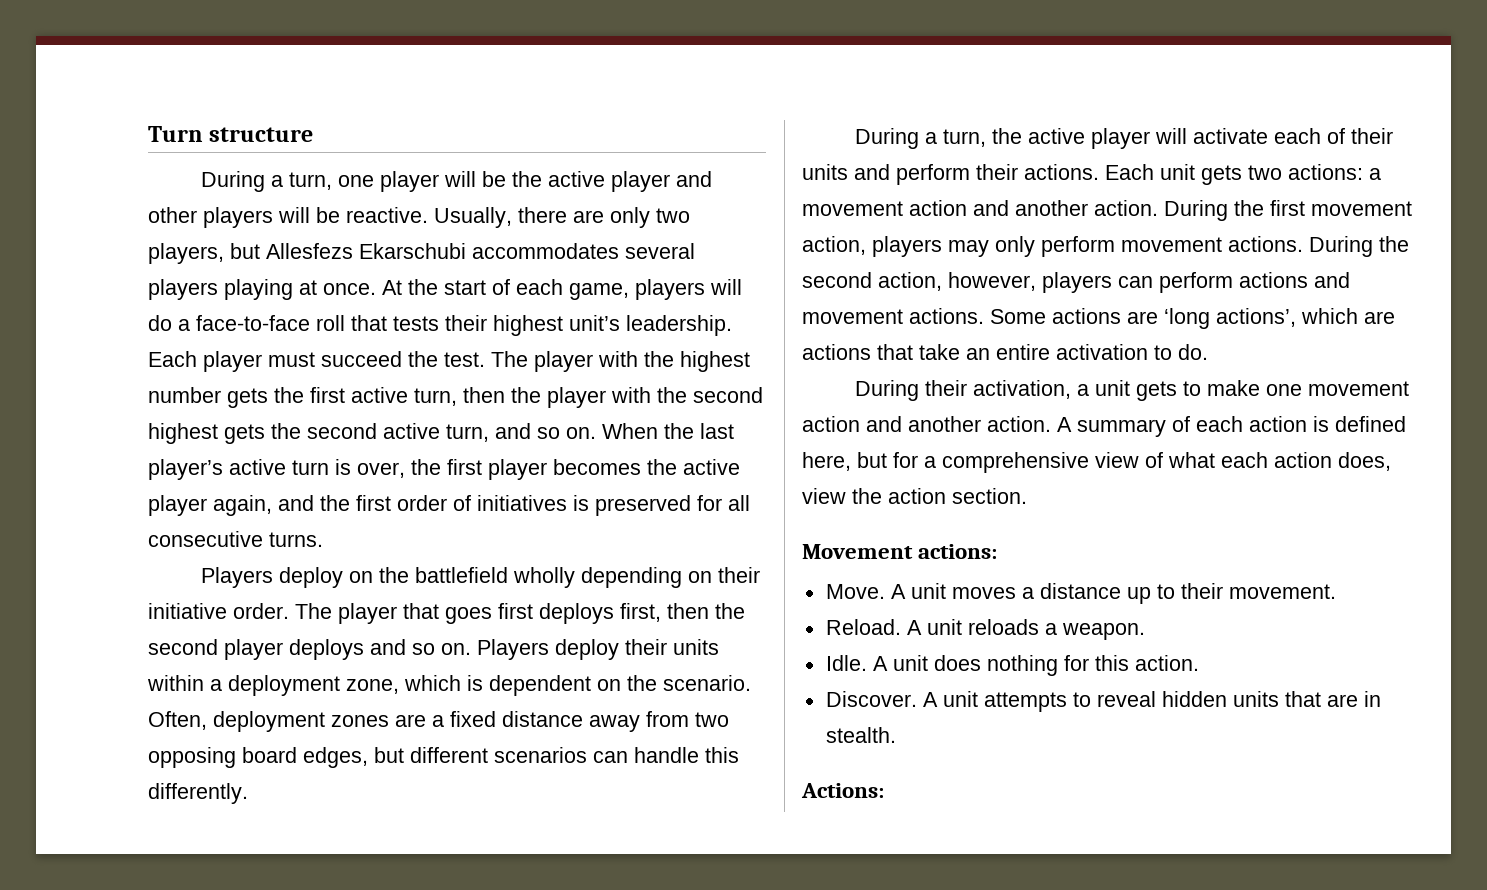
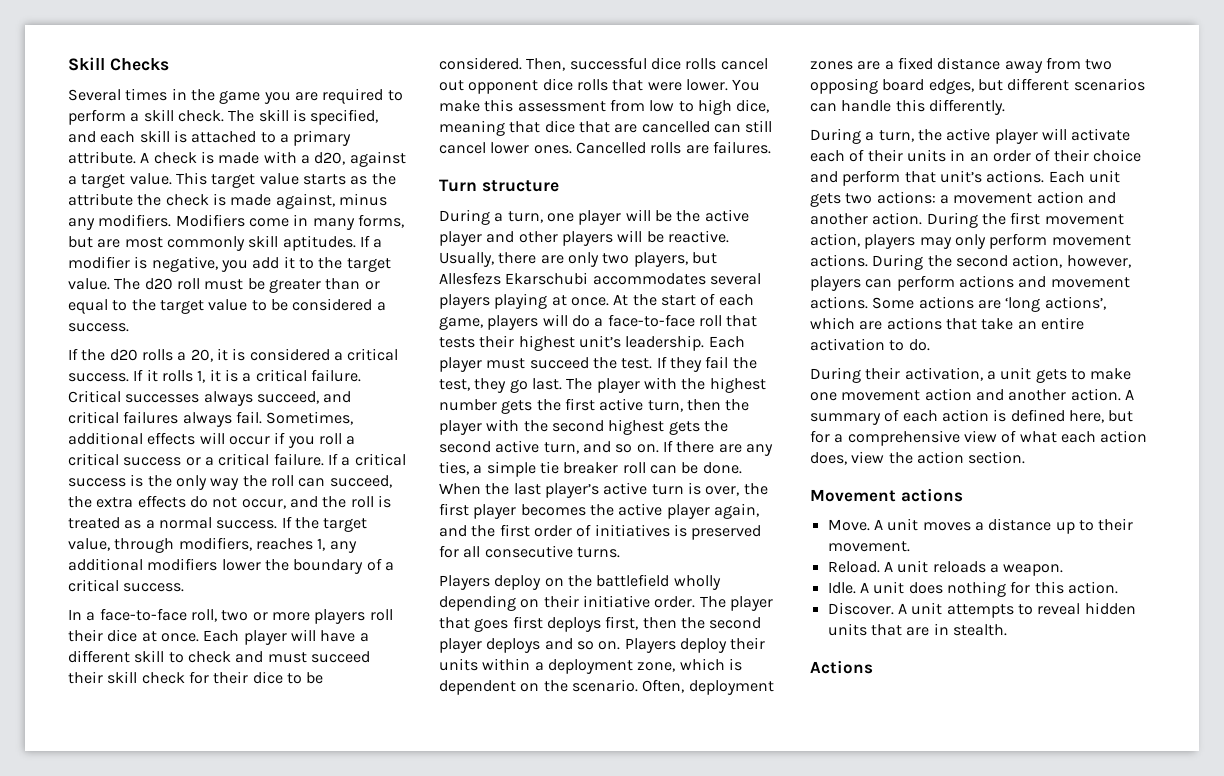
(148, 134) none -> [68,57,169,71] [68,88,403,104] [68,109,379,125] [68,130,352,146] [68,151,406,167] [68,172,396,188] [68,193,387,209] [68,214,404,230] [68,235,383,251] [68,256,391,272] [68,278,380,293] [68,298,386,314] [68,323,129,332] [68,348,399,362] [68,369,361,383] [68,390,352,406] [68,411,354,427] [68,432,356,448] [68,453,406,466] [68,474,392,490] [68,495,391,509] [68,516,368,532] [68,537,357,553] [68,558,394,574] [68,579,185,592] [68,608,393,624] [68,629,369,645] [68,650,370,663] [68,671,324,684] [439,57,768,71] [439,78,761,94] [439,99,770,115] [439,120,773,136] [439,141,771,154] Skill Checks // Several times in the game you are required to perform a skill check. The skill is specified, and each skill is attached to a primary attribute. A check is made with a d20, against a target value. This target value starts as the attribute the check is made against, minus any modifiers. Modifiers come in many forms, but are most commonly skill aptitudes. If a modifier is negative, you add it to the target value. The d20 roll must be greater than or equal to the target value to be considered a success. // If the d20 rolls a 20, it is considered a critical success. If it rolls 1, it is a critical failure. Critical successes always succeed, and critical failures always fail. Sometimes, additional effects will occur if you roll a critical success or a critical failure. If a critical success is the only way the roll can succeed, the extra effects do not occur, and the roll is treated as a normal success. If the target value, through modifiers, reaches 1, any additional modifiers lower the boundary of a critical success. // In a face-to-face roll, two or more players roll their dice at once. Each player will have a different skill to check and must succeed their skill check for their dice to be considered. Then, successful dice rolls cancel out opponent dice rolls that were lower. You make this assessment from low to high dice, meaning that dice that are cancelled can still cancel lower ones. Cancelled rolls are failures. //
(485, 359) none -> [656,356,757,372] [439,378,562,393] If they fail the test, they go last.
(596, 433) none -> [662,440,773,456] [439,461,742,477] If there are any ties, a simple tie breaker roll can be done.
[854,164,1018,185] and perform their -> [950,149,1141,162] [810,170,982,186] in an order of their choice and perform that unit’s
[918,544,998,559] actions: -> [900,488,963,502] actions
[801,783,884,798] Actions: -> [810,660,873,674] Actions

